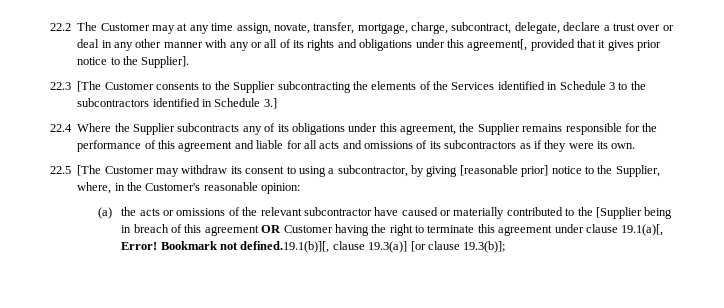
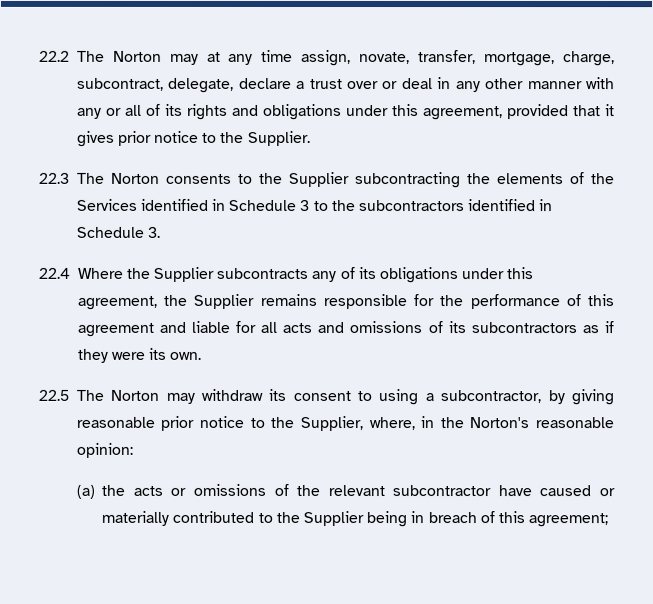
[100,23,150,31] Customer -> [112,50,162,62] Norton
[467,39,528,51] agreement[, -> [422,106,503,121] agreement,
[141,56,190,68] Supplier]. -> [247,130,311,146] Supplier.
[77,81,154,92] [The Customer -> [76,172,160,184] The Norton
[263,98,277,109] 3.] -> [147,226,161,238] 3.
[77,165,154,176] [The Customer -> [75,389,160,401] The Norton
[459,165,549,177] [reasonable prior] -> [75,415,195,431] reasonable prior
[145,183,201,191] Customer's -> [469,417,530,429] Norton's
[595,207,642,219] [Supplier -> [303,510,365,527] Supplier
[204,224,664,236] [121,241,506,253] agreement OR Customer having the right to terminate this agreement under clause 19.1(a)[, Error! Bookmark not defined.19.1(b)][, clause 19.3(a)] [or clause 19.3(b)]; -> [528,513,609,528] agreement;

